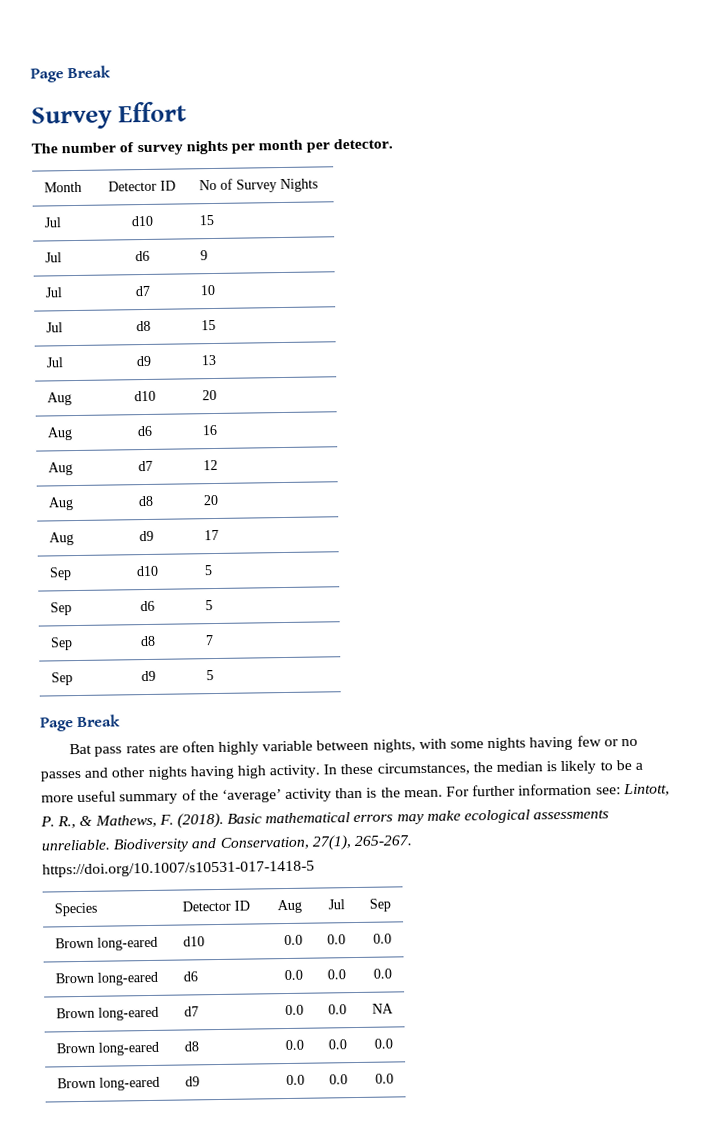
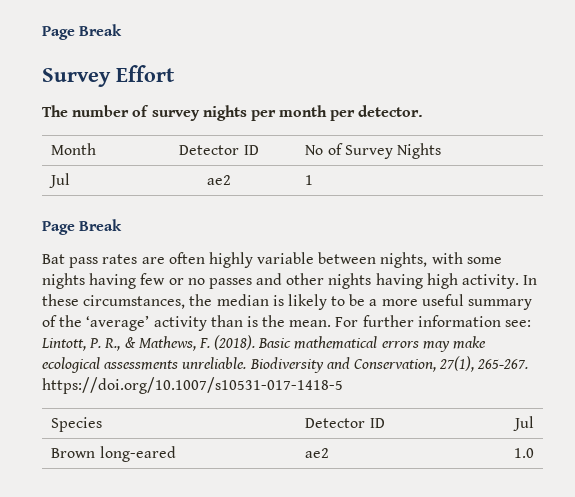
[130,215,153,227] [199,214,215,226] [45,252,63,263] [135,250,150,262] [200,250,209,261] [45,287,63,298] [135,285,150,297] [200,284,216,296] [46,322,64,333] [136,320,151,332] [201,319,217,331] [46,357,64,368] [136,355,151,367] [201,354,217,366] [47,392,73,406] [133,390,156,402] [202,389,218,401] [47,427,74,441] [137,425,153,437] [202,424,218,436] [48,462,74,476] [138,460,153,472] [203,459,219,471] [48,497,75,511] [138,495,154,507] [203,494,220,506] [49,532,75,546] [139,530,154,542] [204,529,220,541] [49,567,73,581] [135,565,159,577] [204,565,214,576] [50,602,73,616] [140,600,155,612] [205,600,214,611] [50,637,74,651] [140,635,156,647] [205,635,215,646] [51,672,74,686] [141,670,156,682] [206,670,215,681] d10 | 15 // Jul | d6 | 9 // Jul | d7 | 10 // Jul | d8 | 15 // Jul | d9 | 13 // Aug | d10 | 20 // Aug | d6 | 16 // Aug | d7 | 12 // Aug | d8 | 20 // Aug | d9 | 17 // Sep | d10 | 5 // Sep | d6 | 5 // Sep | d8 | 7 // Sep | d9 | 5 -> [207,175,231,185] [305,175,314,185] ae2 | 1
[276,899,302,914] [327,899,345,910] [368,898,391,912] [55,936,159,951] [183,936,206,947] [283,934,303,946] [326,934,346,945] [372,933,392,944] [55,971,159,986] [183,971,199,982] [283,969,303,981] [326,969,346,980] [372,968,392,979] [56,1006,160,1021] [184,1006,200,1017] [284,1004,304,1016] [327,1004,347,1015] [371,1003,394,1014] [56,1041,160,1056] [184,1041,200,1052] [284,1039,304,1051] [327,1039,347,1050] [373,1038,393,1049] [57,1076,161,1091] [185,1076,201,1087] [285,1074,305,1086] [328,1074,348,1085] [374,1073,394,1084] | Aug | Jul | Sep // Brown long-eared | d10 | 0.0 | 0.0 | 0.0 // Brown long-eared | d6 | 0.0 | 0.0 | 0.0 // Brown long-eared | d7 | 0.0 | 0.0 | NA // Brown long-eared | d8 | 0.0 | 0.0 | 0.0 // Brown long-eared | d9 | 0.0 | 0.0 | 0.0 -> [512,416,534,431] [51,446,176,462] [305,448,330,458] [513,448,534,458] | Jul // Brown long-eared | ae2 | 1.0

